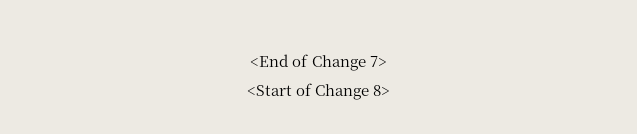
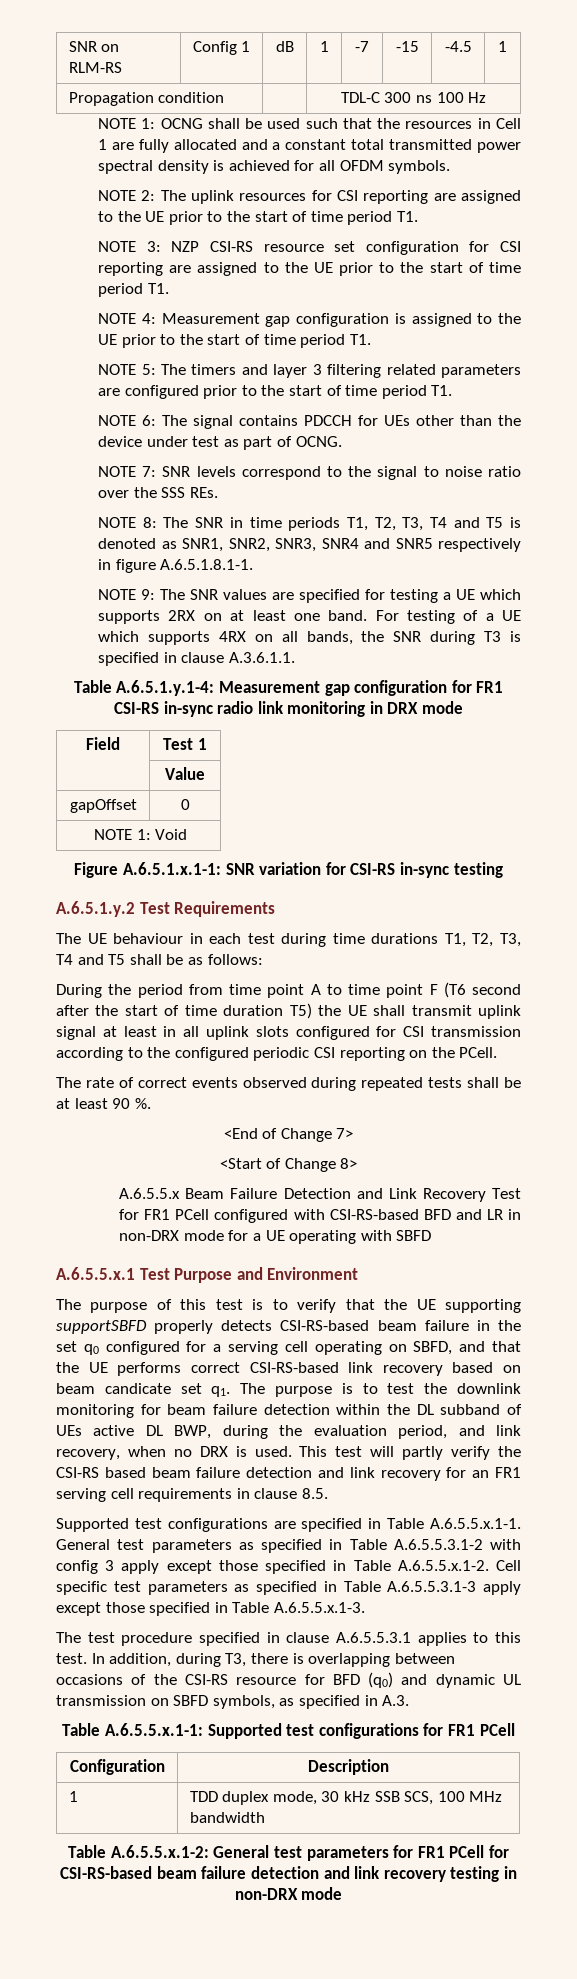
(250, 60) none -> [68,41,120,52] [68,62,122,73] [192,41,251,55] [275,41,294,52] [319,41,329,52] [355,41,369,52] [395,41,419,52] [444,41,472,52] [498,41,507,52] [68,92,225,106] [340,92,487,103] [98,118,521,129] [98,139,522,153] [98,160,451,174] [98,190,522,204] [98,211,418,225] [98,241,521,255] [98,262,521,276] [98,283,169,297] [98,313,521,327] [98,334,371,348] [98,364,521,378] [98,385,453,399] [98,415,521,429] [98,436,342,450] [98,466,521,480] [98,487,218,498] [98,517,522,531] [98,538,521,552] [98,559,254,573] [98,589,522,603] [98,610,522,624] [98,631,521,645] [98,652,295,666] [73,680,504,696] [113,701,464,717] [86,737,120,750] [163,738,207,750] [165,767,205,780] [69,799,137,813] [180,799,190,810] [93,829,188,840] [74,862,503,878] [56,901,276,917] [56,933,521,947] [56,954,263,965] [56,982,521,998] [56,1003,521,1019] [56,1026,521,1040] [56,1047,498,1061] [56,1077,521,1091] [56,1098,151,1109] SNR on RLM-RS | Config 1 | dB | 1 | -7 | -15 | -4.5 | 1 // Propagation condition | | TDL-C 300 ns 100 Hz // NOTE 1: OCNG shall be used such that the resources in Cell 1 are fully allocated and a constant total transmitted power spectral density is achieved for all OFDM symbols. // NOTE 2: The uplink resources for CSI reporting are assigned to the UE prior to the start of time period T1. // NOTE 3: NZP CSI-RS resource set configuration for CSI reporting are assigned to the UE prior to the start of time period T1. // NOTE 4: Measurement gap configuration is assigned to the UE prior to the start of time period T1. // NOTE 5: The timers and layer 3 filtering related parameters are configured prior to the start of time period T1. // NOTE 6: The signal contains PDCCH for UEs other than the device under test as part of OCNG. // NOTE 7: SNR levels correspond to the signal to noise ratio over the SSS REs. // NOTE 8: The SNR in time periods T1, T2, T3, T4 and T5 is denoted as SNR1, SNR2, SNR3, SNR4 and SNR5 respectively in figure A.6.5.1.8.1-1. // NOTE 9: The SNR values are specified for testing a UE which supports 2RX on at least one band. For testing of a UE which supports 4RX on all bands, the SNR during T3 is specified in clause A.3.6.1.1. // Table A.6.5.1.y.1-4: Measurement gap configuration for FR1 CSI-RS in-sync radio link monitoring in DRX mode // Field | Test 1 // | Value // gapOffset | 0 // NOTE 1: Void // Figure A.6.5.1.x.1-1: SNR variation for CSI-RS in-sync testing // A.6.5.1.y.2 Test Requirements // The UE behaviour in each test during time durations T1, T2, T3, T4 and T5 shall be as follows: // During the period from time point A to time point F (T6 second after the start of time duration T5) the UE shall transmit uplink signal at least in all uplink slots configured for CSI transmission according to the configured periodic CSI reporting on the PCell. // The rate of correct events observed during repeated tests shall be at least 90 %. //
(391, 90) none -> [119,1188,522,1202] [119,1209,522,1223] [119,1230,432,1244] [56,1267,359,1283] [56,1299,521,1313] [56,1320,522,1334] [56,1341,521,1355] [56,1362,521,1376] [56,1383,521,1397] [56,1404,522,1418] [56,1425,521,1439] [56,1446,522,1460] [56,1467,521,1481] [56,1488,328,1502] [56,1518,521,1532] [56,1539,521,1553] [56,1560,521,1574] [56,1581,521,1595] [56,1602,365,1616] [56,1632,521,1646] [56,1653,455,1667] [56,1672,521,1688] [56,1695,410,1709] [62,1723,515,1739] [69,1759,165,1775] [308,1759,389,1775] [68,1791,78,1802] [189,1791,503,1805] [189,1812,265,1823] [68,1845,509,1861] [60,1866,517,1882] [234,1887,343,1900] // A.6.5.5.x Beam Failure Detection and Link Recovery Test for FR1 PCell configured with CSI-RS-based BFD and LR in non-DRX mode for a UE operating with SBFD // A.6.5.5.x.1 Test Purpose and Environment // The purpose of this test is to verify that the UE supporting supportSBFD properly detects CSI-RS-based beam failure in the set q0 configured for a serving cell operating on SBFD, and that the UE performs correct CSI-RS-based link recovery based on beam candicate set q1. The purpose is to test the downlink monitoring for beam failure detection within the DL subband of UEs active DL BWP, during the evaluation period, and link recovery, when no DRX is used. This test will partly verify the CSI-RS based beam failure detection and link recovery for an FR1 serving cell requirements in clause 8.5. // Supported test configurations are specified in Table A.6.5.5.x.1-1. General test parameters as specified in Table A.6.5.5.3.1-2 with config 3 apply except those specified in Table A.6.5.5.x.1-2. Cell specific test parameters as specified in Table A.6.5.5.3.1-3 apply except those specified in Table A.6.5.5.x.1-3. // The test procedure specified in clause A.6.5.5.3.1 applies to this test. In addition, during T3, there is overlapping between occasions of the CSI-RS resource for BFD (q0) and dynamic UL transmission on SBFD symbols, as specified in A.3. // Table A.6.5.5.x.1-1: Supported test configurations for FR1 PCell // Configuration | Description // 1 | TDD duplex mode, 30 kHz SSB SCS, 100 MHz bandwidth // Table A.6.5.5.x.1-2: General test parameters for FR1 PCell for CSI-RS-based beam failure detection and link recovery testing in non-DRX mode

